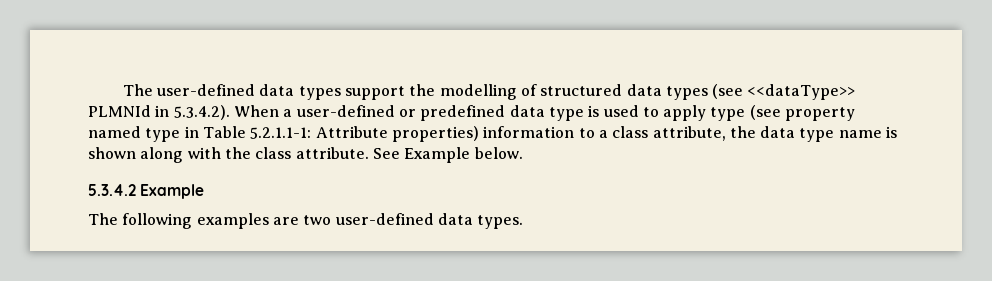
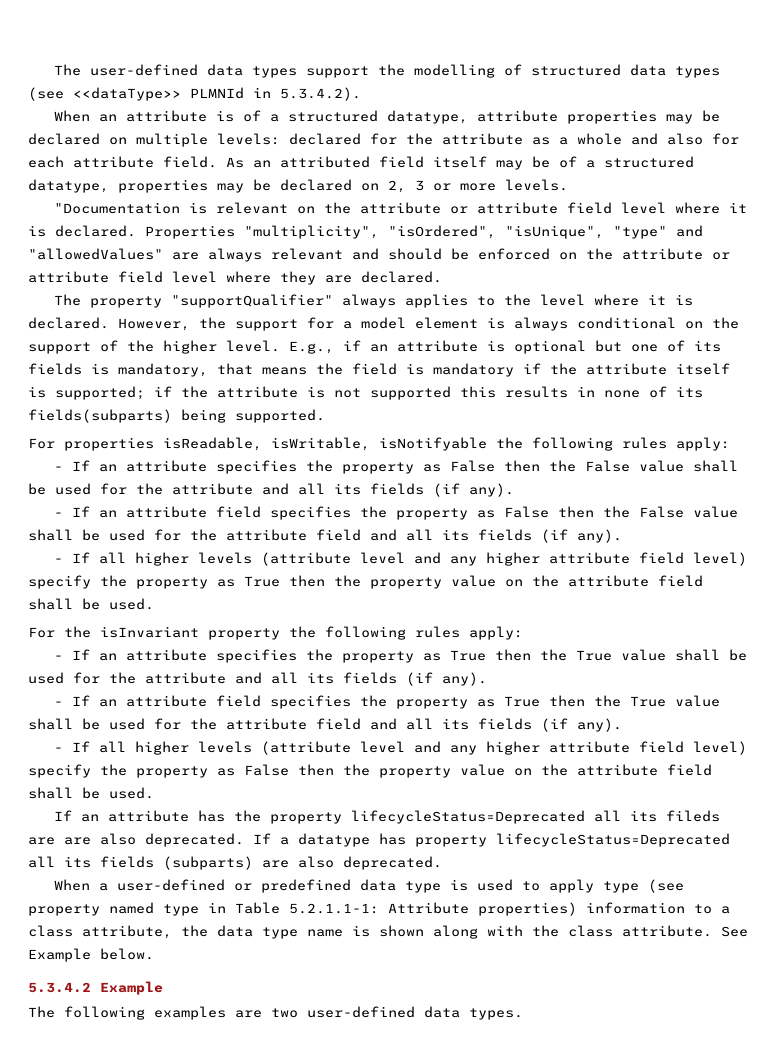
(230, 112) none -> [53,110,720,124] [28,133,739,147] [28,156,694,170] [28,179,568,193] [53,202,747,214] [28,225,703,239] [28,248,730,262] [28,271,442,285] [53,294,693,308] [28,317,739,331] [28,340,721,354] [28,363,730,377] [28,386,703,400] [28,409,325,423] [28,437,730,451] [53,460,738,474] [28,483,514,497] [53,506,738,520] [28,529,622,543] [53,552,747,566] [28,575,703,589] [28,598,154,610] [28,626,523,640] [53,649,747,663] [28,672,487,686] [53,695,720,709] [28,718,622,732] [53,741,747,755] [28,764,712,778] [28,787,154,799] [53,810,720,824] [28,833,730,847] [28,856,442,870] // When an attribute is of a structured datatype, attribute properties may be declared on multiple levels: declared for the attribute as a whole and also for each attribute field. As an attributed field itself may be of a structured datatype, properties may be declared on 2, 3 or more levels. // "Documentation is relevant on the attribute or attribute field level where it is declared. Properties "multiplicity", "isOrdered", "isUnique", "type" and "allowedValues" are always relevant and should be enforced on the attribute or attribute field level where they are declared. // The property "supportQualifier" always applies to the level where it is declared. However, the support for a model element is always conditional on the support of the higher level. E.g., if an attribute is optional but one of its fields is mandatory, that means the field is mandatory if the attribute itself is supported; if the attribute is not supported this results in none of its fields(subparts) being supported. // For properties isReadable, isWritable, isNotifyable the following rules apply: // - If an attribute specifies the property as False then the False value shall be used for the attribute and all its fields (if any). // - If an attribute field specifies the property as False then the False value shall be used for the attribute field and all its fields (if any). // - If all higher levels (attribute level and any higher attribute field level) specify the property as True then the property value on the attribute field shall be used. // For the isInvariant property the following rules apply: // - If an attribute specifies the property as True then the True value shall be used for the attribute and all its fields (if any). // - If an attribute field specifies the property as True then the True value shall be used for the attribute field and all its fields (if any). // - If all higher levels (attribute level and any higher attribute field level) specify the property as False then the property value on the attribute field shall be used. // If an attribute has the property lifecycleStatus=Deprecated all its fileds are are also deprecated. If a datatype has property lifecycleStatus=Deprecated all its fields (subparts) are also deprecated. //

